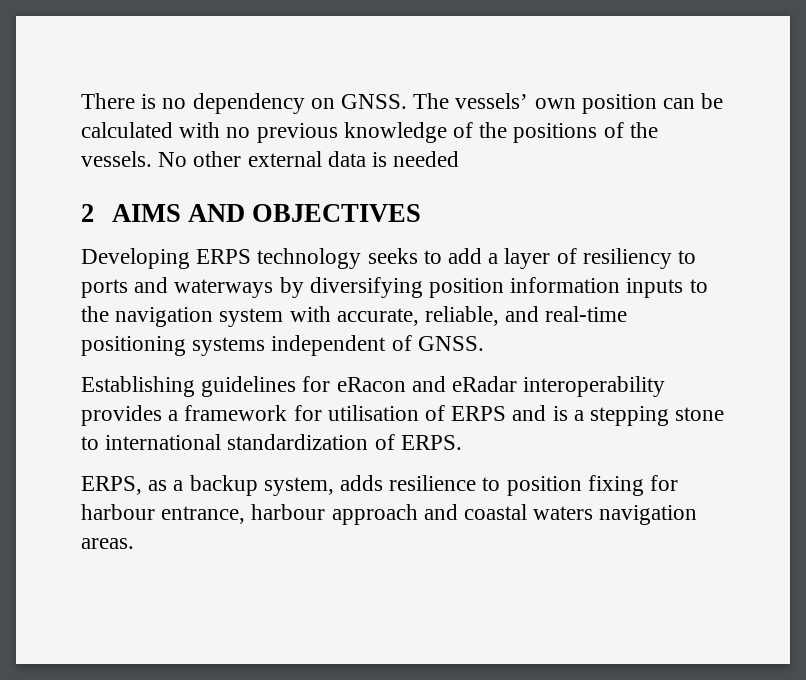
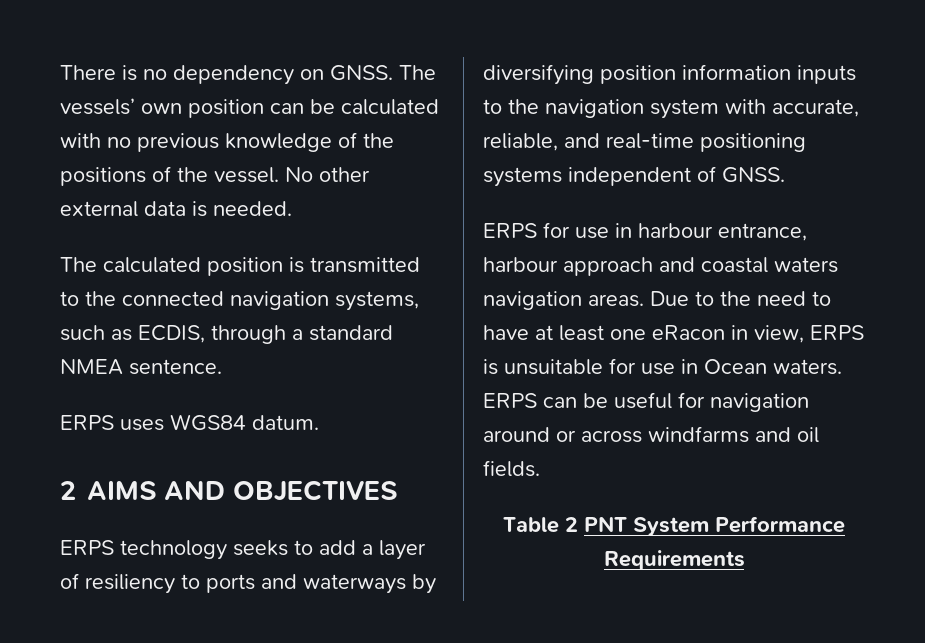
[81,151,152,167] vessels. -> [214,167,279,183] vessel.
[393,151,460,167] needed -> [213,201,292,216] [60,257,420,276] [60,291,419,311] [60,325,393,344] [60,359,222,375] [60,414,319,431] needed. // The calculated position is transmitted to the connected navigation systems, such as ECDIS, through a standard NMEA sentence. // ERPS uses WGS84 datum.
[81,248,190,269] Developing -> (397, 491) none
[81,376,666,397] [81,405,725,426] [81,434,462,450] [81,475,679,496] Establishing guidelines for eRacon and eRadar interoperability provides a framework for utilisation of ERPS and is a stepping stone to international standardization of ERPS. // ERPS, as a backup system, adds resilience to position fixing for -> [483,222,632,239] ERPS for use in
(134, 543) none -> [650,291,831,306] [483,325,864,343] [483,358,842,375] [483,392,809,412] [483,426,819,443] [483,460,540,477] [503,516,845,536] [603,550,745,570] Due to the need to have at least one eRacon in view, ERPS is unsuitable for use in Ocean waters. ERPS can be useful for navigation around or across windfarms and oil fields. // Table 2 PNT System Performance Requirements

